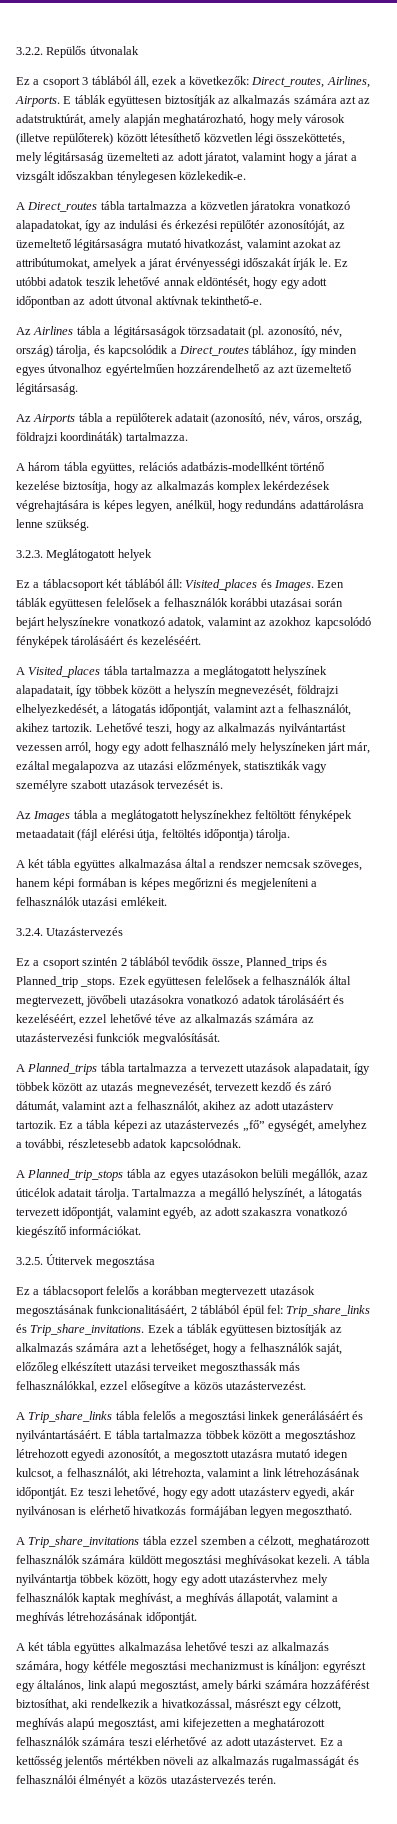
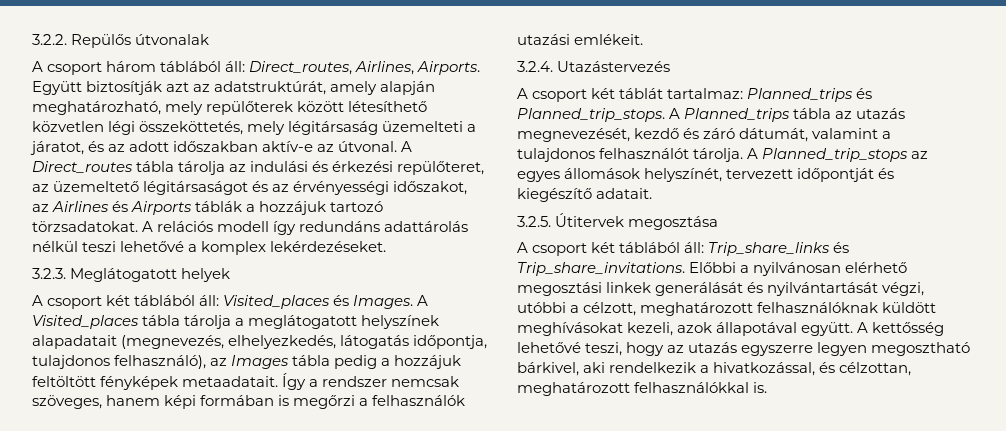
[16,76,370,88] [15,95,337,107] Ez a csoport 3 táblából áll, ezek a következők: Direct_routes, Airlines, Airports. E táblák együttesen biztosítják az alkalmazás számára -> [32,61,481,75] [32,81,163,95] A csoport három táblából áll: Direct_routes, Airlines, Airports. Együtt biztosítják
[249,114,346,126] [16,133,114,145] hogy mely városok (illetve repülőterek) -> [165,101,294,115] mely repülőterek
[162,152,357,164] [16,171,247,183] [16,201,350,213] [16,220,345,232] [16,239,342,251] [16,258,348,270] [16,277,327,289] [16,296,262,308] [16,326,342,338] [16,345,357,357] [16,364,352,376] [16,383,78,395] [16,413,363,425] [16,432,188,444] [16,462,325,474] [16,481,331,493] [16,500,364,512] [16,519,90,531] az adott járatot, valamint hogy a járat a vizsgált időszakban ténylegesen közlekedik-e. // A Direct_routes tábla tartalmazza a közvetlen járatokra vonatkozó alapadatokat, így az indulási és érkezési repülőtér azonosítóját, az üzemeltető légitársaságra mutató hivatkozást, valamint azokat az attribútumokat, amelyek a járat érvényességi időszakát írják le. Ez utóbbi adatok teszik lehetővé annak eldöntését, hogy egy adott időpontban az adott útvonal aktívnak tekinthető-e. // Az Airlines tábla a légitársaságok törzsadatait (pl. azonosító, név, ország) tárolja, és kapcsolódik a Direct_routes táblához, így minden egyes útvonalhoz egyértelműen hozzárendelhető az azt üzemeltető légitársaság. // Az Airports tábla a repülőterek adatait (azonosító, név, város, ország, földrajzi koordináták) tartalmazza. // A három tábla együttes, relációs adatbázis-modellként történő kezelése biztosítja, hogy az alkalmazás komplex lekérdezések végrehajtására is képes legyen, anélkül, hogy redundáns adattárolásra lenne szükség. -> [467,124,477,132] [30,141,413,155] [32,161,485,175] [32,181,468,195] [32,201,384,215] [32,221,469,235] [32,241,387,255] a járatot, és az adott időszakban aktív-e az útvonal. A Direct_routes tábla tárolja az indulási és érkezési repülőteret, az üzemeltető légitársaságot és az érvényességi időszakot, az Airlines és Airports táblák a hozzájuk tartozó törzsadatokat. A relációs modell így redundáns adattárolás nélkül teszi lehetővé a komplex lekérdezéseket.
[16,579,104,591] Ez a táblacsoport -> [32,295,103,309] A csoport
[317,580,345,588] [16,598,343,610] [16,617,371,629] [16,636,202,648] Ezen táblák együttesen felelősek a felhasználók korábbi utazásai során bejárt helyszínekre vonatkozó adatok, valamint az azokhoz kapcsolódó fényképek tárolásáért és kezeléséért. // -> (414, 302) none
[131,666,191,675] tartalmazza -> [184,315,232,329] tárolja
[16,685,339,697] [16,704,351,716] [16,723,346,735] [16,742,371,754] [16,761,328,773] [16,780,223,792] [16,810,352,822] [16,829,291,841] [16,859,207,871] alapadatait, így többek között a helyszín megnevezését, földrajzi elhelyezkedését, a látogatás időpontját, valamint azt a felhasználót, akihez tartozik. Lehetővé teszi, hogy az alkalmazás nyilvántartást vezessen arról, hogy egy adott felhasználó mely helyszíneken járt már, ezáltal megalapozva az utazási előzmények, statisztikák vagy személyre szabott utazások tervezését is. // Az Images tábla a meglátogatott helyszínekhez feltöltött fényképek metaadatait (fájl elérési útja, feltöltés időpontja) tárolja. // A két tábla együttes alkalmazása által -> [32,335,488,349] [32,355,462,369] [32,373,307,390] alapadatait (megnevezés, elhelyezkedés, látogatás időpontja, tulajdonos felhasználó), az Images tábla pedig a hozzájuk feltöltött fényképek metaadatait. Így
[140,878,309,890] képes megőrizni és megjeleníteni -> [293,395,356,409] megőrzi
[16,957,328,969] [16,976,351,988] [16,995,345,1007] [16,1014,314,1026] [16,1033,220,1045] [16,1063,370,1075] [16,1082,84,1091] Ez a csoport szintén 2 táblából tevődik össze, Planned_trips és Planned_trip _stops. Ezek együttesen felelősek a felhasználók által megtervezett, jövőbeli utazásokra vonatkozó adatok tárolásáért és kezeléséért, ezzel lehetővé téve az alkalmazás számára az utazástervezési funkciók megvalósítását. // A Planned_trips tábla tartalmazza a tervezett utazások alapadatait, így többek között -> [517,88,873,102] [517,108,832,122] A csoport két táblát tartalmaz: Planned_trips és Planned_trip_stops. A Planned_trips tábla
[214,1083,259,1091] tervezett -> (630, 135) none
[108,1101,334,1113] [16,1120,368,1132] [16,1139,241,1151] azt a felhasználót, akihez az adott utazásterv tartozik. Ez a tábla képezi az utazástervezés „fő” egységét, amelyhez a további, részletesebb adatok kapcsolódnak. // -> [882,131,892,139] [517,148,744,162] a tulajdonos felhasználót tárolja.
[126,1169,151,1178] tábla -> (909, 155) none
[201,1169,368,1181] [16,1188,362,1200] [16,1207,347,1219] [16,1226,142,1238] [16,1254,155,1268] [16,1286,315,1298] [16,1305,371,1317] [16,1324,342,1336] [16,1343,342,1355] [16,1362,300,1374] [16,1381,306,1393] [16,1411,363,1423] [16,1430,356,1442] [16,1449,348,1461] [16,1468,360,1480] [16,1487,356,1499] [16,1506,353,1518] [16,1536,370,1548] [16,1555,370,1567] [16,1574,328,1586] [16,1593,338,1605] [16,1612,197,1624] [16,1642,329,1654] [16,1661,366,1673] [16,1680,370,1692] [16,1699,341,1711] [16,1718,326,1730] [16,1737,343,1746] [16,1756,359,1768] [16,1775,276,1787] utazásokon belüli megállók, azaz úticélok adatait tárolja. Tartalmazza a megálló helyszínét, a látogatás tervezett időpontját, valamint egyéb, az adott szakaszra vonatkozó kiegészítő információkat. // 3.2.5. Útitervek megosztása // Ez a táblacsoport felelős a korábban megtervezett utazások megosztásának funkcionalitásáért, 2 táblából épül fel: Trip_share_links és Trip_share_invitations. Ezek a táblák együttesen biztosítják az alkalmazás számára azt a lehetőséget, hogy a felhasználók saját, előzőleg elkészített utazási terveiket megoszthassák más felhasználókkal, ezzel elősegítve a közös utazástervezést. // A Trip_share_links tábla felelős a megosztási linkek generálásáért és nyilvántartásáért. E tábla tartalmazza többek között a megosztáshoz létrehozott egyedi azonosítót, a megosztott utazásra mutató idegen kulcsot, a felhasználót, aki létrehozta, valamint a link létrehozásának időpontját. Ez teszi lehetővé, hogy egy adott utazásterv egyedi, akár nyilvánosan is elérhető hivatkozás formájában legyen megosztható. // A Trip_share_invitations tábla ezzel szemben a célzott, meghatározott felhasználók számára küldött megosztási meghívásokat kezeli. A tábla nyilvántartja többek között, hogy egy adott utazástervhez mely felhasználók kaptak meghívást, a meghívás állapotát, valamint a meghívás létrehozásának időpontját. // A két tábla együttes alkalmazása lehetővé teszi az alkalmazás számára, hogy kétféle megosztási mechanizmust is kínáljon: egyrészt egy általános, link alapú megosztást, amely bárki számára hozzáférést biztosíthat, aki rendelkezik a hivatkozással, másrészt egy célzott, meghívás alapú megosztást, ami kifejezetten a meghatározott felhasználók számára teszi elérhetővé az adott utazástervet. Ez a kettősség jelentős mértékben növeli az alkalmazás rugalmasságát és felhasználói élményét a közös utazástervezés terén. -> [564,168,895,182] [517,188,653,202] [517,213,719,230] [517,242,850,256] [517,262,908,276] [517,282,925,296] [517,302,937,316] [517,322,945,336] [517,342,971,356] [517,362,912,376] [517,382,768,396] állomások helyszínét, tervezett időpontját és kiegészítő adatait. // 3.2.5. Útitervek megosztása // A csoport két táblából áll: Trip_share_links és Trip_share_invitations. Előbbi a nyilvánosan elérhető megosztási linkek generálását és nyilvántartását végzi, utóbbi a célzott, meghatározott felhasználóknak küldött meghívásokat kezeli, azok állapotával együtt. A kettősség lehetővé teszi, hogy az utazás egyszerre legyen megosztható bárkivel, aki rendelkezik a hivatkozással, és célzottan, meghatározott felhasználókkal is.

